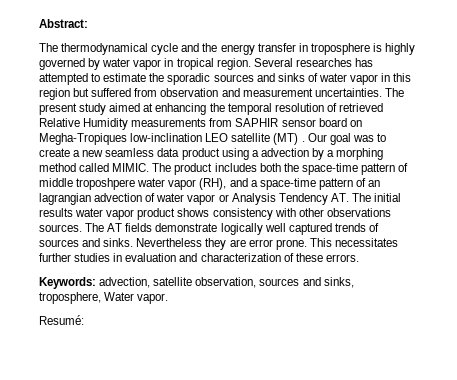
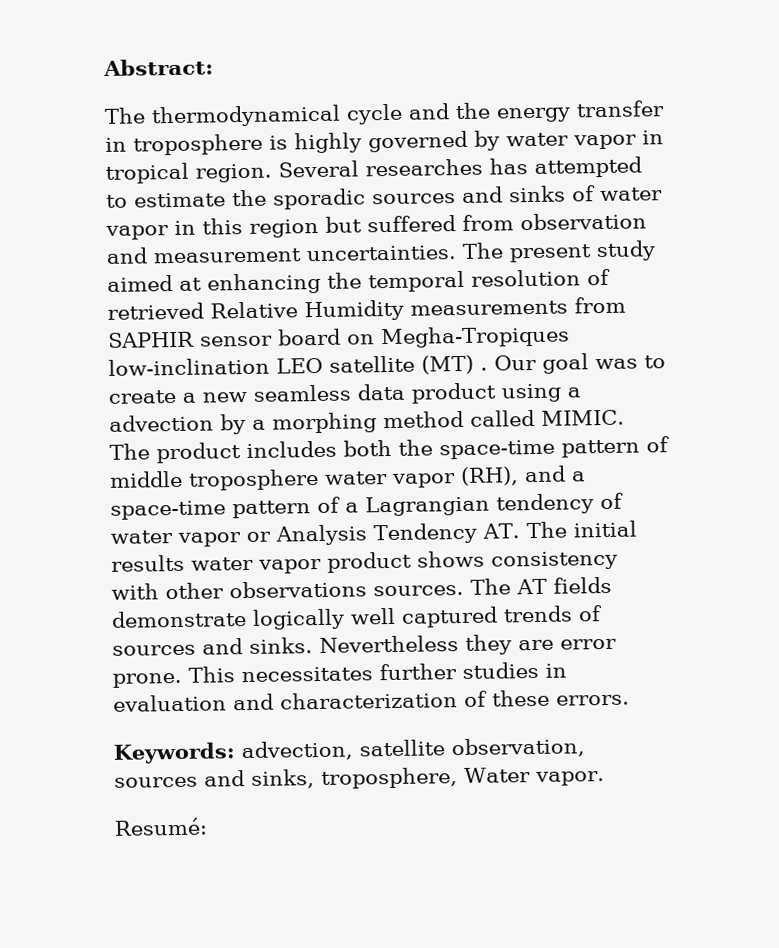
[76,178,136,190] troposhpere -> [188,468,319,491] troposphere
[368,180,381,187] [39,193,143,205] an lagrangian advection -> [345,493,594,517] a Lagrangian tendency

